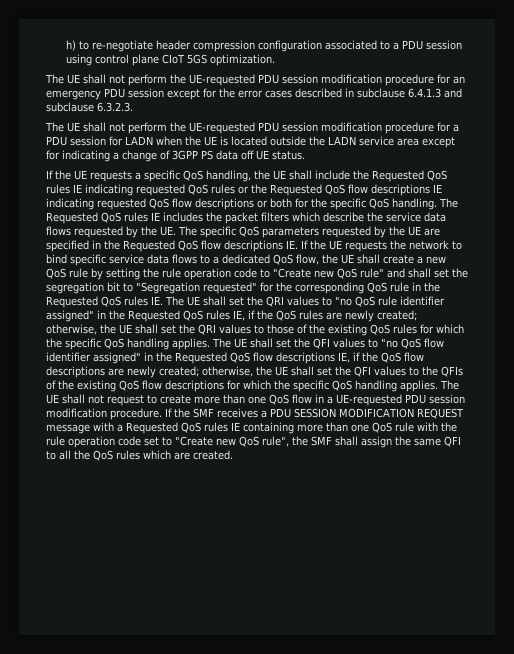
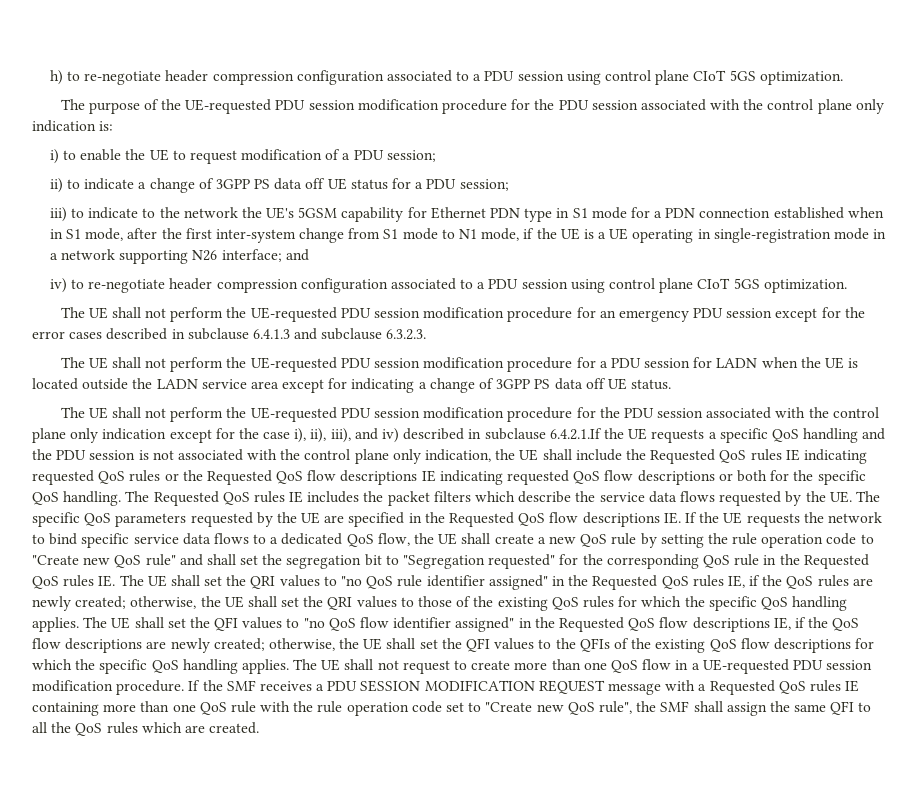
(276, 60) none -> [60,99,884,114] [32,120,114,132] [49,149,436,164] [49,178,509,193] [49,207,884,222] [49,228,887,243] [49,249,309,264] [49,278,847,293] // The purpose of the UE-requested PDU session modification procedure for the PDU session associated with the control plane only indication is: // i) to enable the UE to request modification of a PDU session; // ii) to indicate a change of 3GPP PS data off UE status for a PDU session; // iii) to indicate to the network the UE's 5GSM capability for Ethernet PDN type in S1 mode for a PDN connection established when in S1 mode, after the first inter-system change from S1 mode to N1 mode, if the UE is a UE operating in single-registration mode in a network supporting N26 interface; and // iv) to re-negotiate header compression configuration associated to a PDU session using control plane CIoT 5GS optimization.
[46,170,53,179] If -> [60,407,879,422] [32,428,602,443] The UE shall not perform the UE-requested PDU session modification procedure for the PDU session associated with the control plane only indication except for the case i), ii), iii), and iv) described in subclause 6.4.2.1.If
[206,170,251,182] handling, -> [803,428,886,443] [32,449,492,464] handling and the PDU session is not associated with the control plane only indication,

